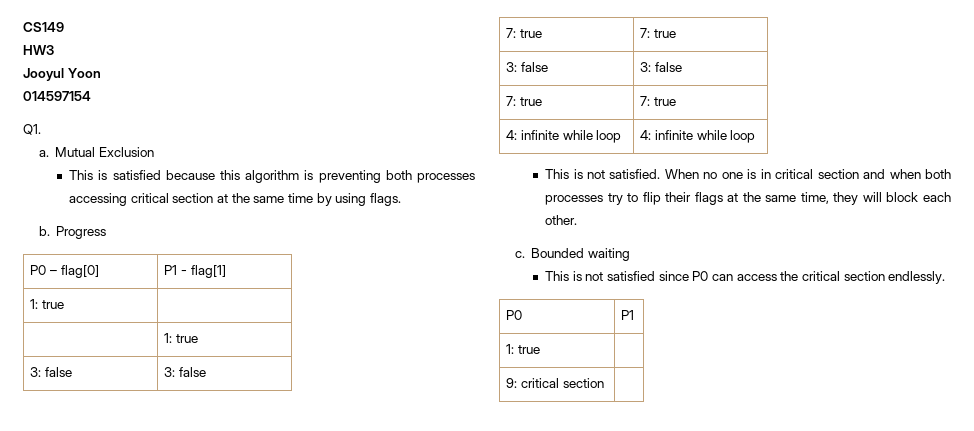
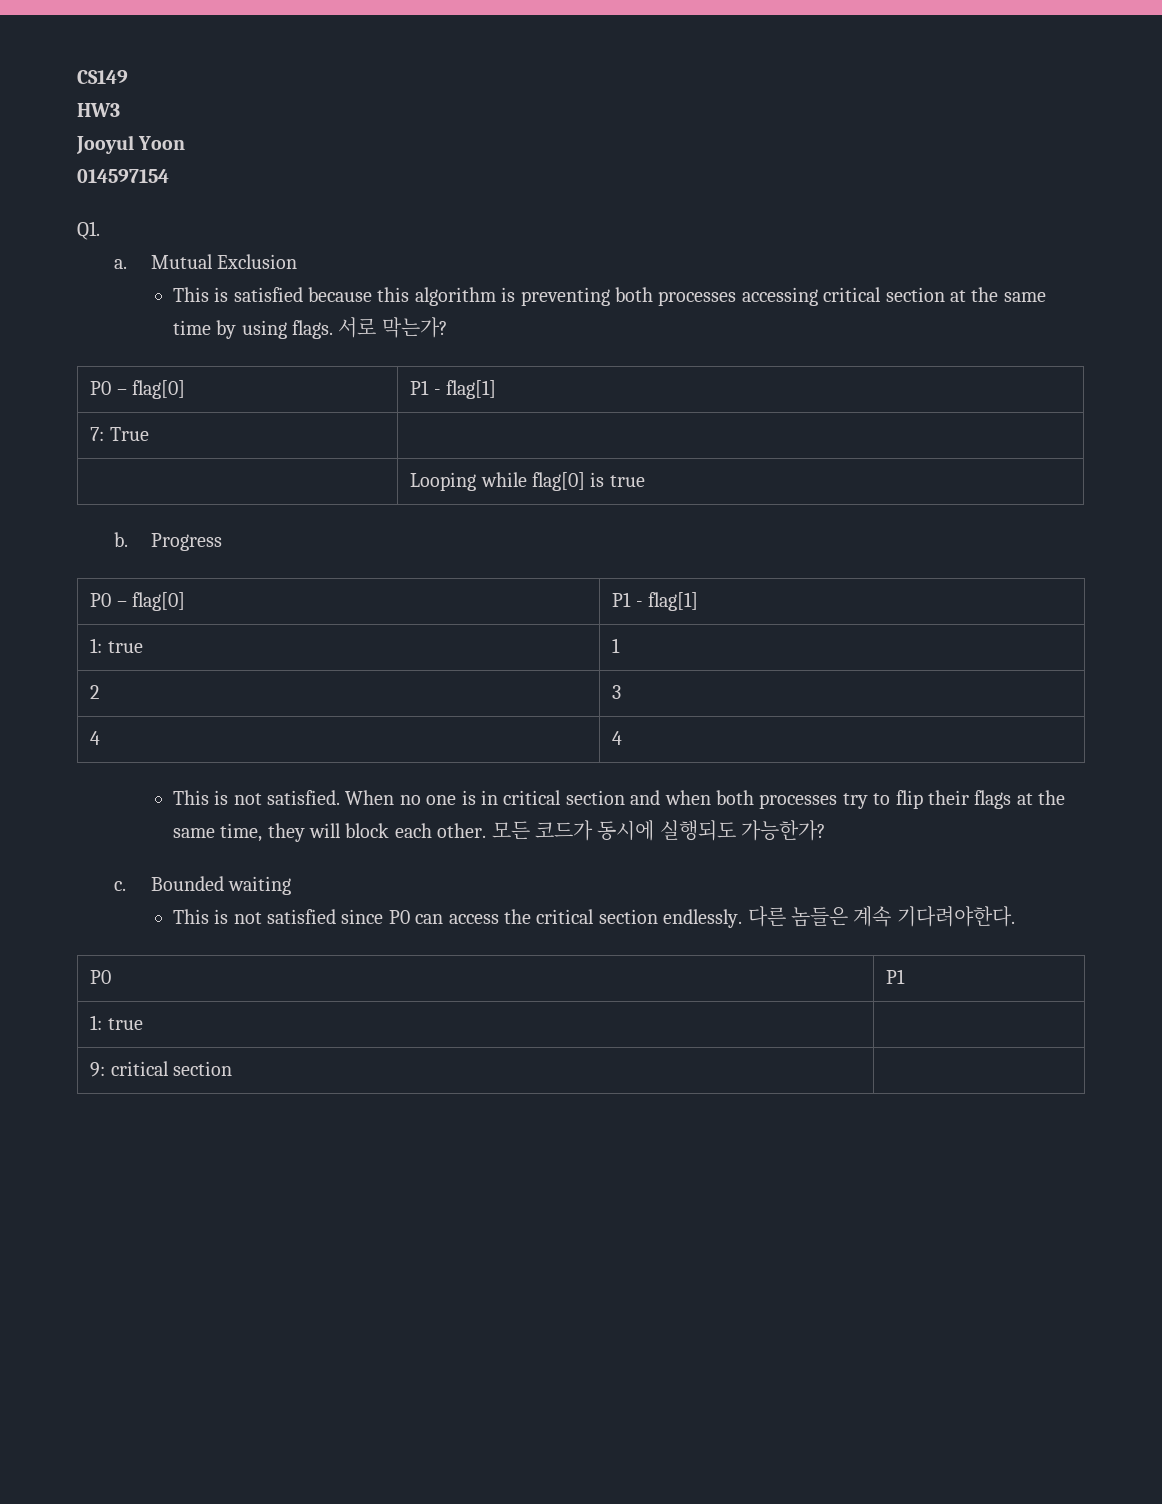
(401, 199) none -> [338,317,447,338] [90,380,186,399] [410,380,497,399] [90,427,149,441] [410,472,645,491] 서로 막는가? // P0 – flag[0] | P1 - flag[1] // 7: True | // | Looping while flag[0] is true
[164,333,199,343] [30,367,73,377] [164,367,207,377] [506,28,543,38] [640,28,677,38] [506,62,549,72] [640,62,683,72] [506,96,543,106] [640,96,677,106] [506,130,622,143] [640,130,756,143] // | 1: true // 3: false | 3: false // 7: true | 7: true // 3: false | 3: false // 7: true | 7: true // 4: infinite while loop | 4: infinite while loop -> [612,638,621,653] [90,685,100,699] [612,685,622,699] [90,731,101,745] [612,731,623,745] 1 // 2 | 3 // 4 | 4
(578, 220) none -> [491,820,826,841] 모든 코드가 동시에 실행되도 가능한가?
(946, 277) none -> [747,906,1015,927] 다른 놈들은 계속 기다려야한다.

